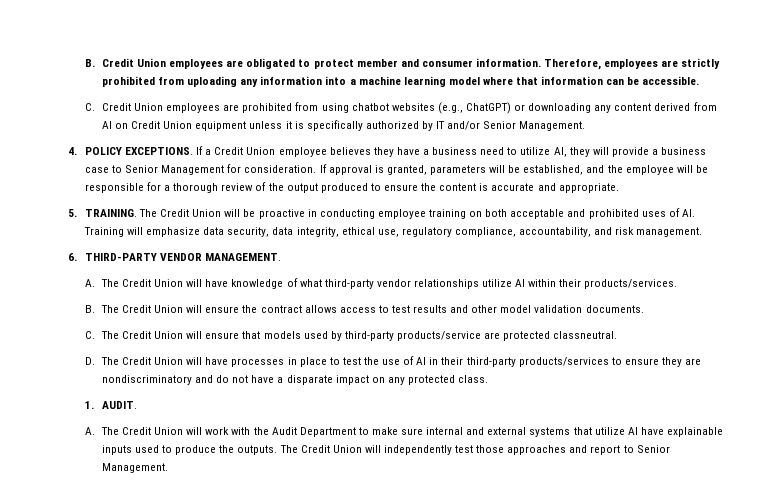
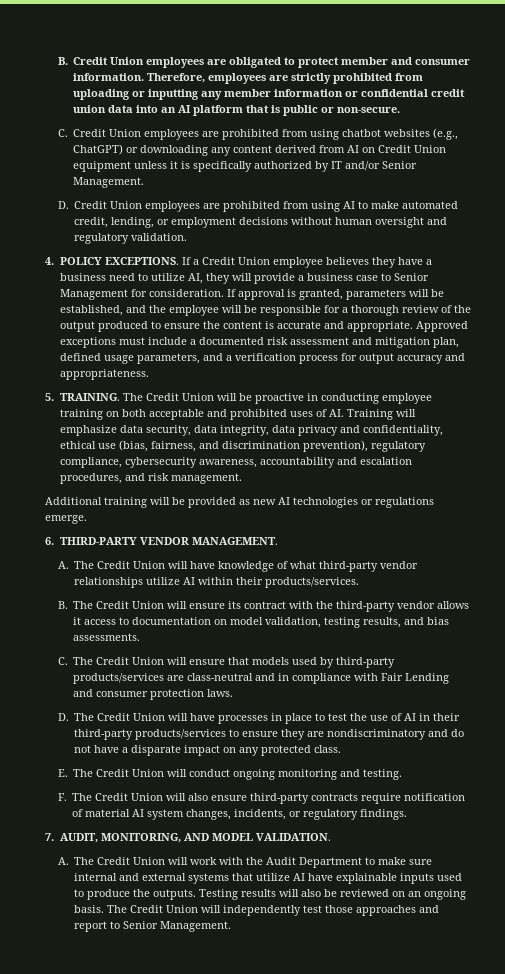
[240,76,700,87] any information into a machine learning model where that information can be accessible. -> [132,89,466,100] [73,105,401,116] or inputting any member information or confidential credit union data into an AI platform that is public or non-secure.
(586, 126) none -> [57,201,459,212] [74,217,448,228] [74,233,188,244] // D. Credit Union employees are prohibited from using AI to make automated credit, lending, or employment decisions without human oversight and regulatory validation.
(619, 188) none -> [415,321,468,332] [59,337,459,348] [59,353,465,364] [59,369,149,380] Approved exceptions must include a documented risk assessment and mitigation plan, defined usage parameters, and a verification process for output accuracy and appropriateness.
[341,227,703,237] ethical use, regulatory compliance, accountability, and risk management. -> [271,425,443,436] [59,440,426,452] [59,457,412,468] [59,473,242,484] [45,497,435,508] [45,515,88,524] data privacy and confidentiality, ethical use (bias, fairness, and discrimination prevention), regulatory compliance, cybersecurity awareness, accountability and escalation procedures, and risk management. // Additional training will be provided as new AI technologies or regulations emerge.
[242,305,644,313] the contract allows access to test results and other model validation documents. -> [228,601,470,612] [73,617,450,628] [73,633,141,641] its contract with the third-party vendor allows it access to documentation on model validation, testing results, and bias assessments.
[396,331,618,341] products/service are protected classneutral. -> [73,673,450,684] [73,689,234,700] products/services are class-neutral and in compliance with Fair Lending and consumer protection laws.
[84,401,137,409] 1. AUDIT. -> [57,769,403,780] [57,793,466,804] [72,809,408,820] [45,833,331,843] E. The Credit Union will conduct ongoing monitoring and testing. // F. The Credit Union will also ensure third-party contracts require notification of material AI system changes, incidents, or regulatory findings. // 7. AUDIT, MONITORING, AND MODEL VALIDATION.
(278, 450) none -> [199,889,467,900] [74,905,105,913] Testing results will also be reviewed on an ongoing basis.

